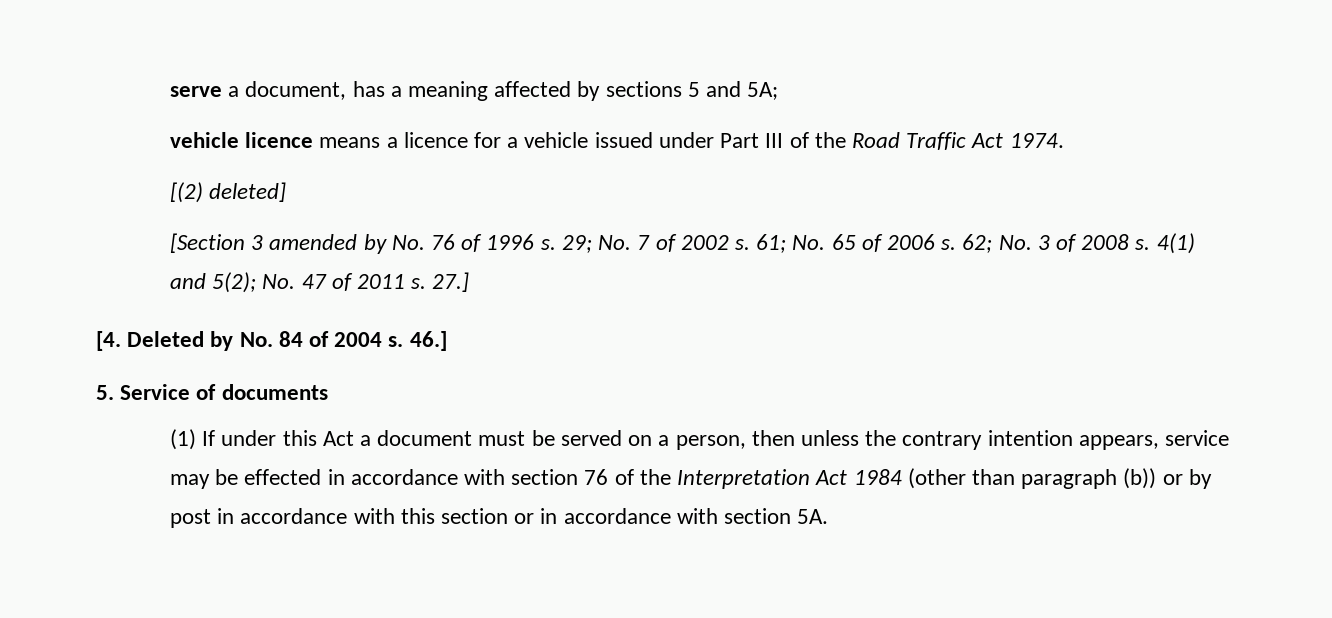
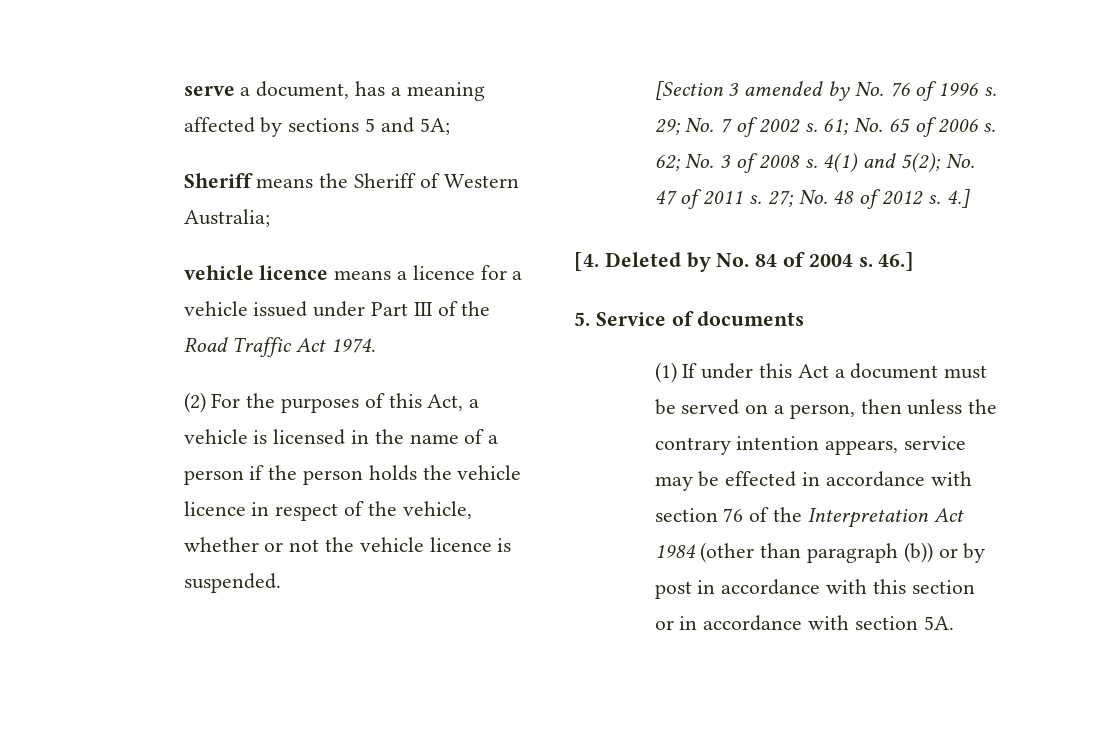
(779, 91) none -> [183,173,519,188] [183,209,270,227] // Sheriff means the Sheriff of Western Australia;
[169,182,287,203] [(2) deleted] -> [183,392,480,413] [183,429,499,445] [183,465,522,485] [183,501,472,521] [183,537,512,552] [183,573,281,593] (2) For the purposes of this Act, a vehicle is licensed in the name of a person if the person holds the vehicle licence in respect of the vehicle, whether or not the vehicle licence is suspended.
[432,272,470,292] 27.] -> [767,189,970,209] 27; No. 48 of 2012 s. 4.]

